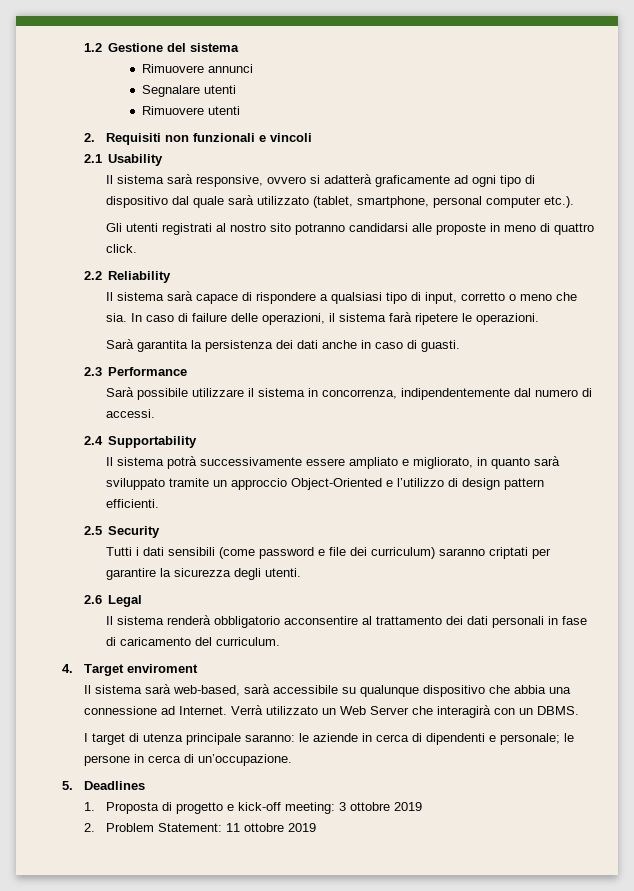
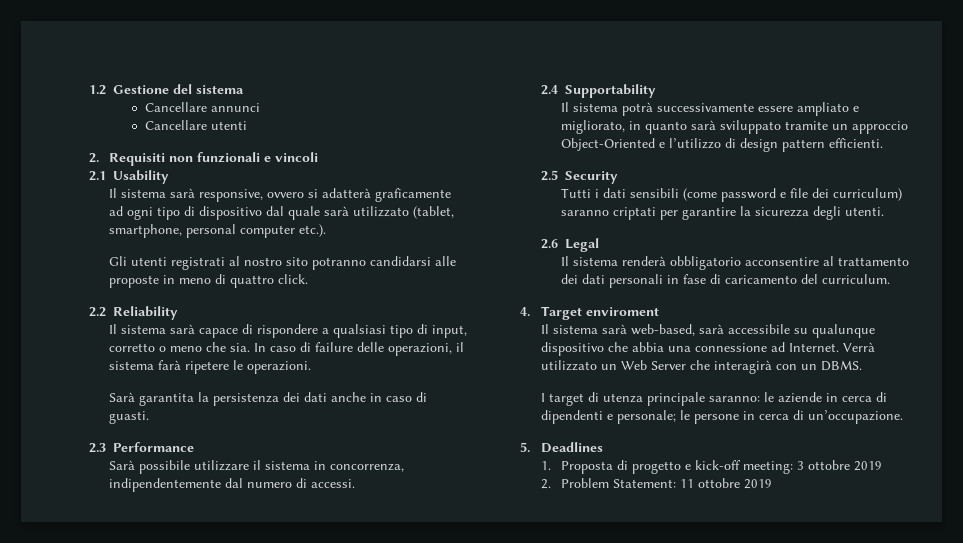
[141,64,204,73] Rimuovere -> [144,102,207,112] Cancellare
[141,85,236,97] [141,106,204,115] Segnalare utenti // Rimuovere -> [144,120,207,130] Cancellare

